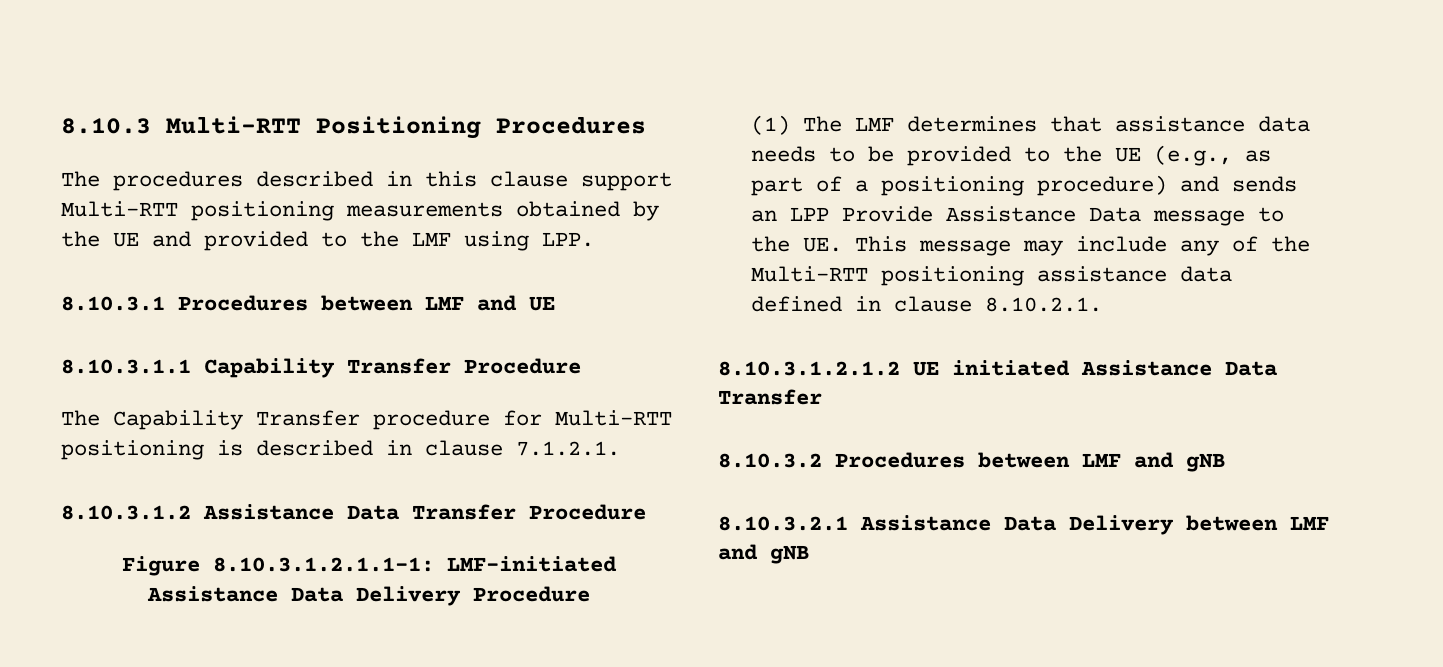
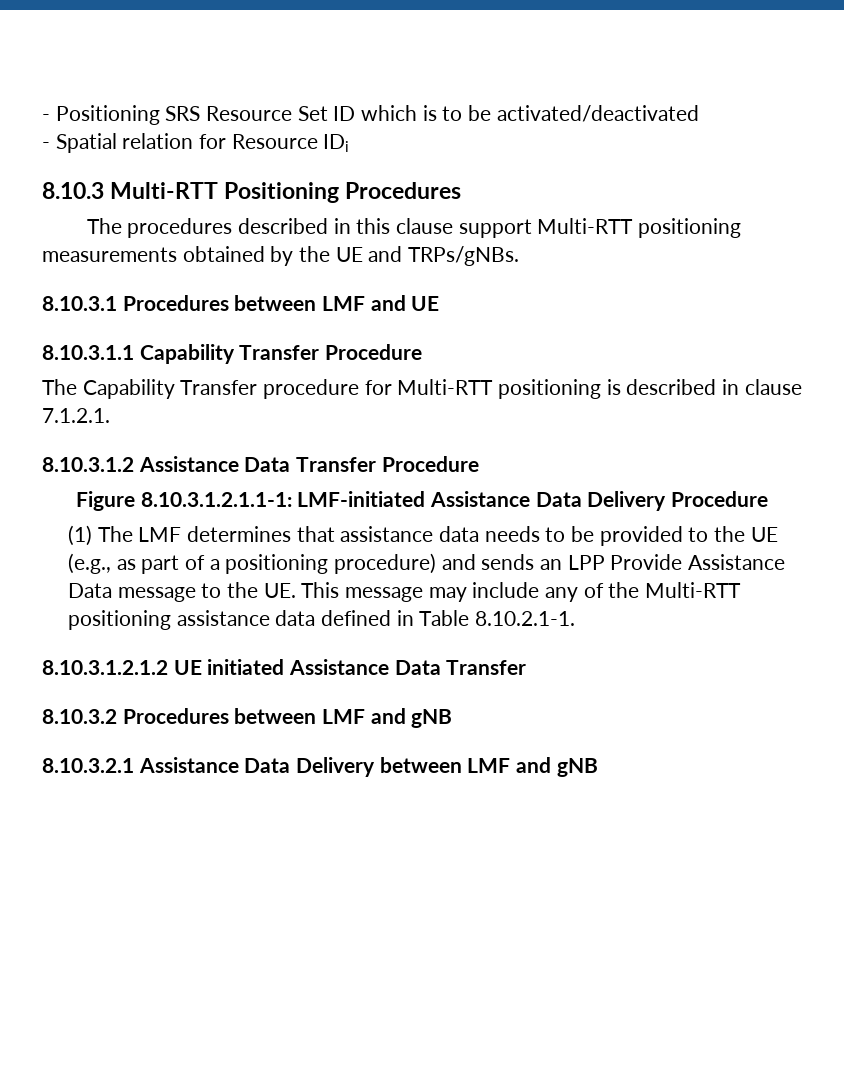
(61, 126) none -> [42,105,699,125] [42,133,350,153] - Positioning SRS Resource Set ID which is to be activated/deactivated // - Spatial relation for Resource IDi //
[204,231,594,251] provided to the LMF using LPP. -> [408,246,520,266] TRPs/gNBs.
[893,296,1102,312] clause 8.10.2.1. -> [419,610,576,626] Table 8.10.2.1-1.

